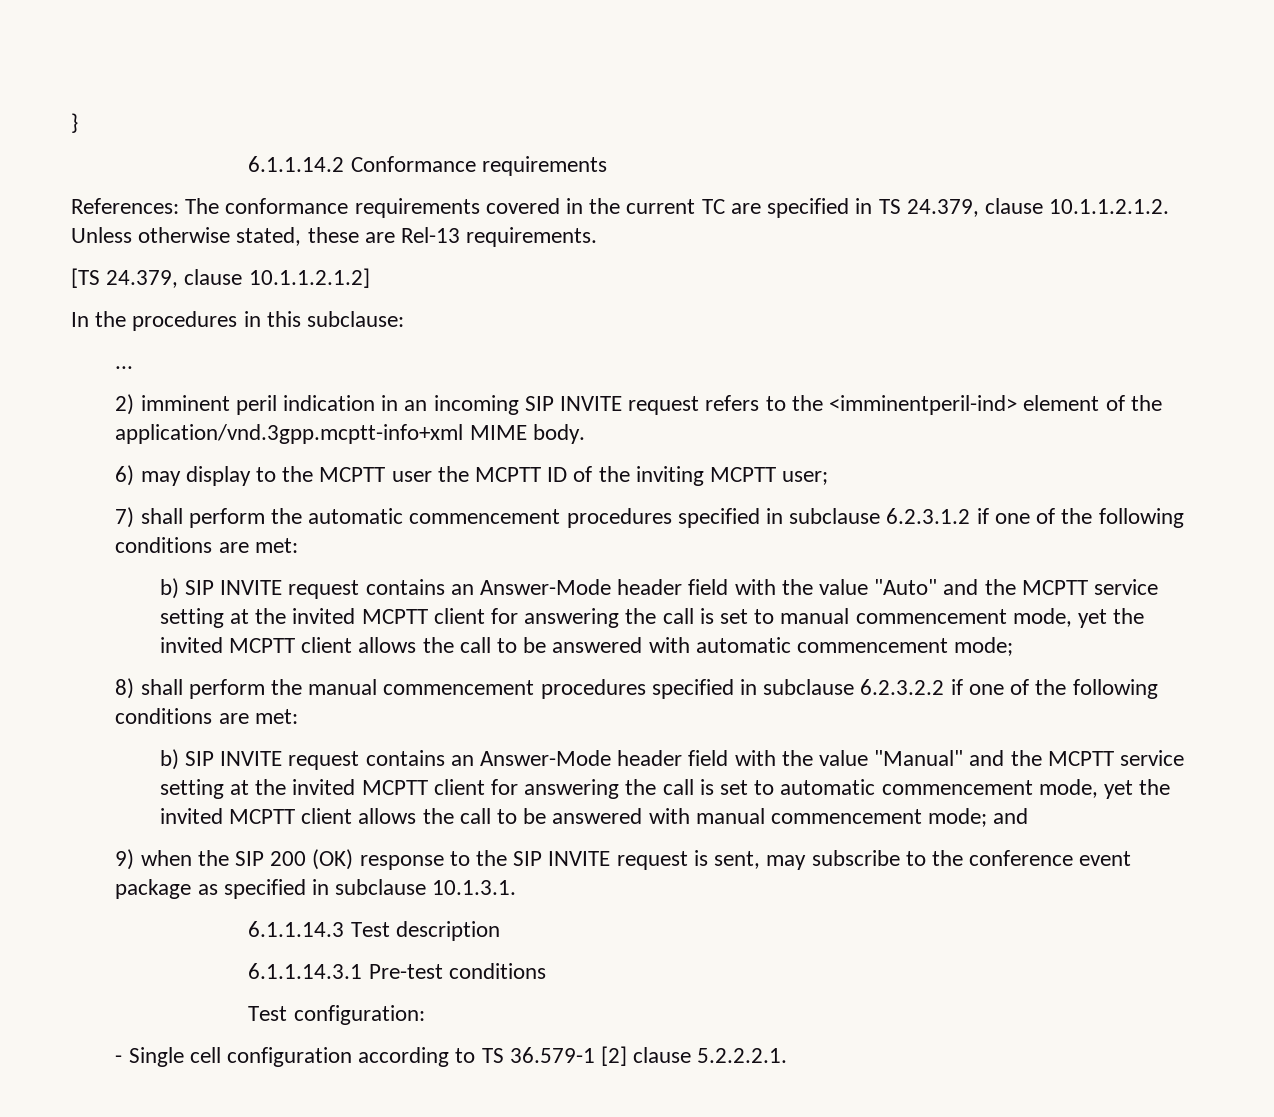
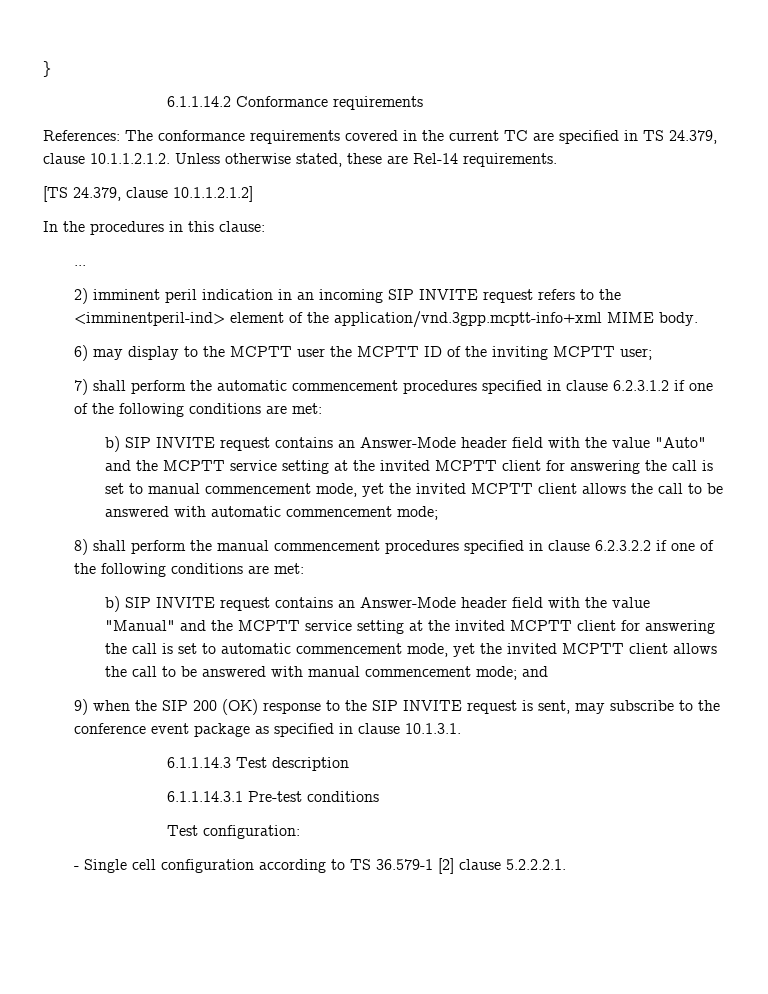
[401,227,461,243] Rel-13 -> [413,153,458,164] Rel-14
[307,311,405,327] subclause: -> [219,221,265,232] clause:
[789,508,881,524] subclause -> [566,380,609,391] clause
[763,679,855,695] subclause -> [548,540,591,551] clause
[335,879,427,895] subclause -> [358,723,401,734] clause

